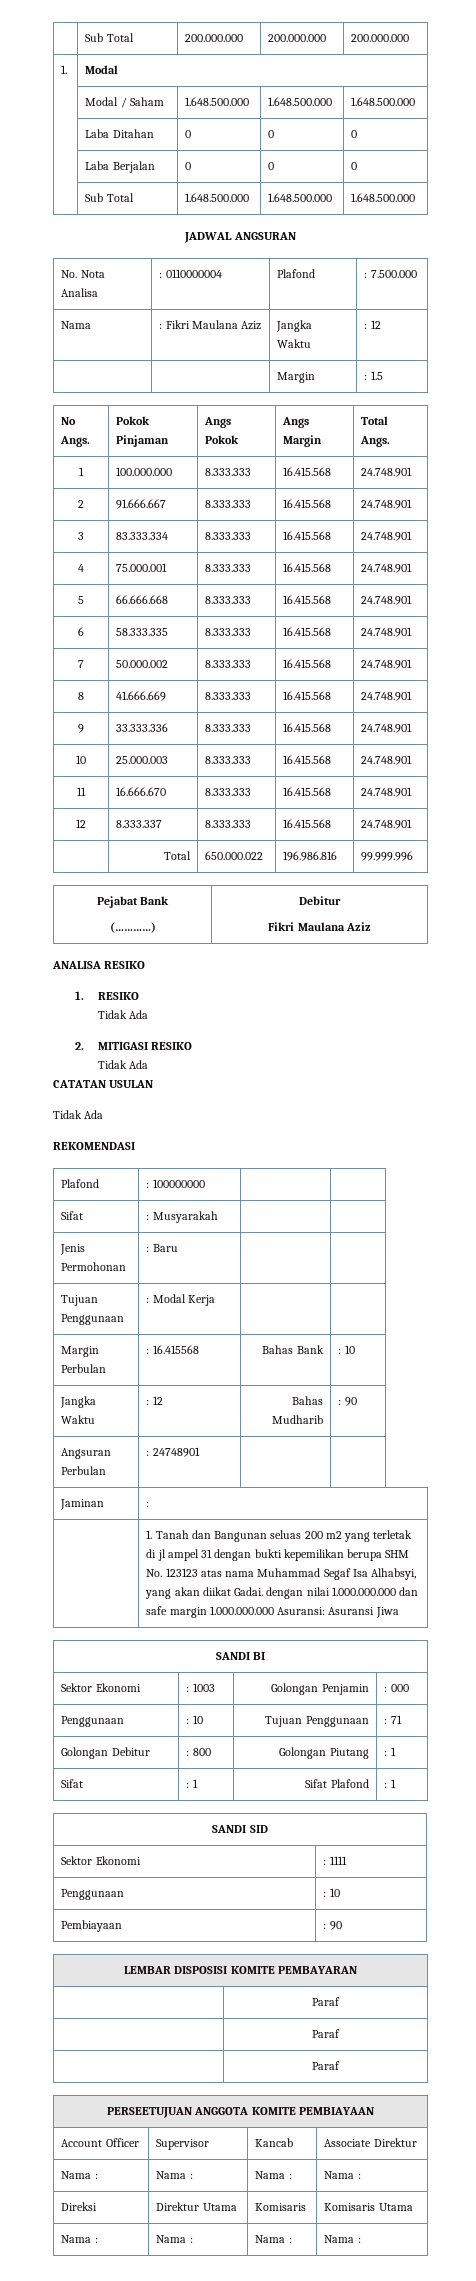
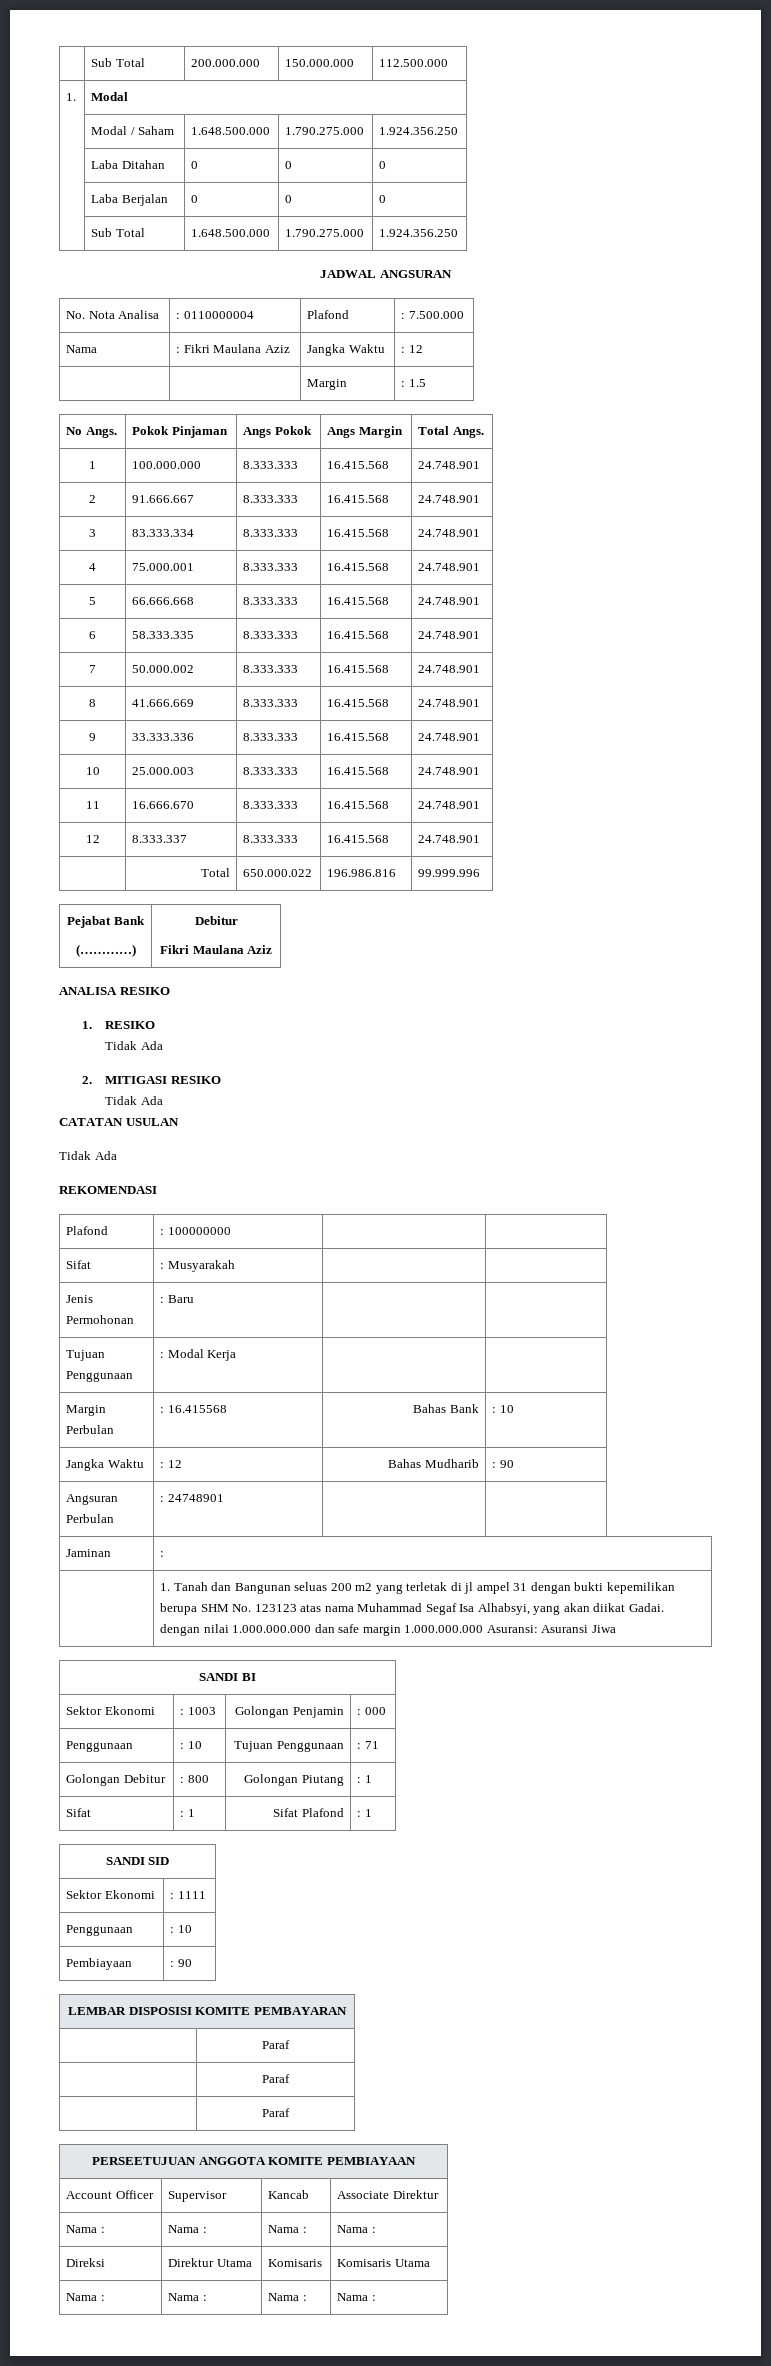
[268,34,327,42] [351,34,410,42] 200.000.000 | 200.000.000 -> [285,59,355,67] [379,59,449,67] 150.000.000 | 112.500.000
[268,97,333,106] [351,97,416,106] 1.648.500.000 | 1.648.500.000 -> [285,127,365,135] [379,127,459,135] 1.790.275.000 | 1.924.356.250
[268,193,333,202] [351,193,416,202] 1.648.500.000 | 1.648.500.000 -> [285,229,365,237] [379,229,459,237] 1.790.275.000 | 1.924.356.250

